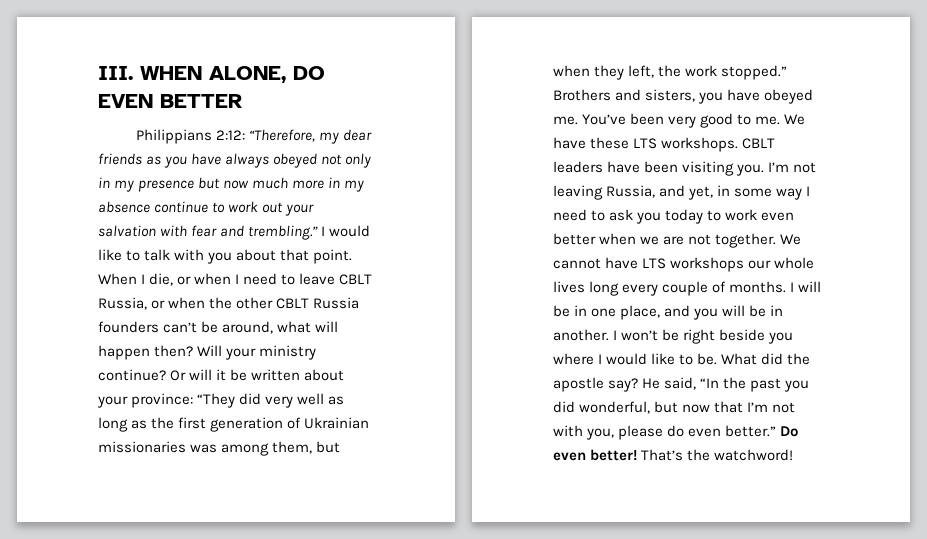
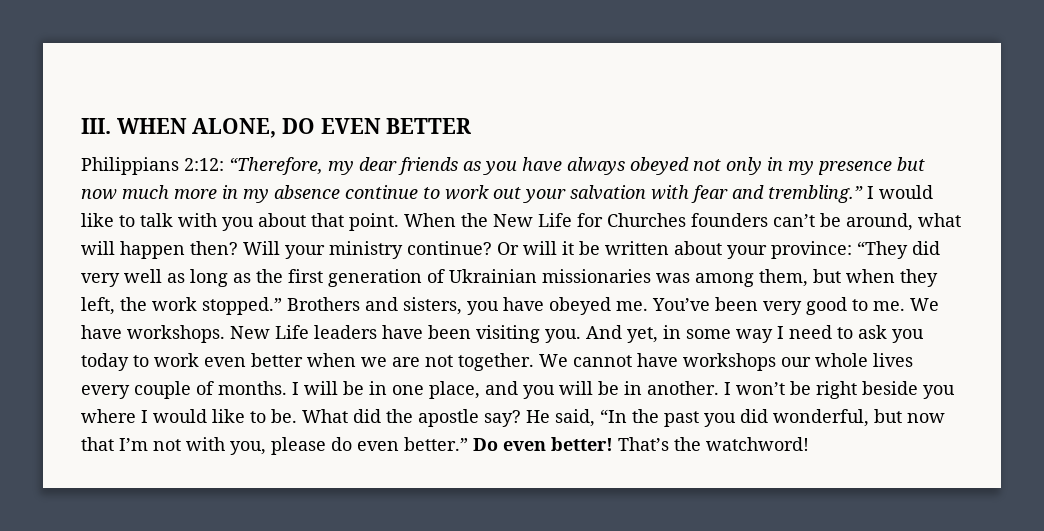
[141,273,373,286] [98,297,360,310] I die, or when I need to leave CBLT Russia, or when the other CBLT Russia -> [461,213,686,227] the New Life for Churches
[590,137,776,152] these LTS workshops. CBLT -> [127,325,309,343] workshops. New Life
[768,162,817,173] [553,185,686,200] I’m not leaving Russia, and -> [586,325,622,339] And
[642,258,667,269] LTS -> (678, 360) none
[589,281,620,296] long -> (913, 360) none

